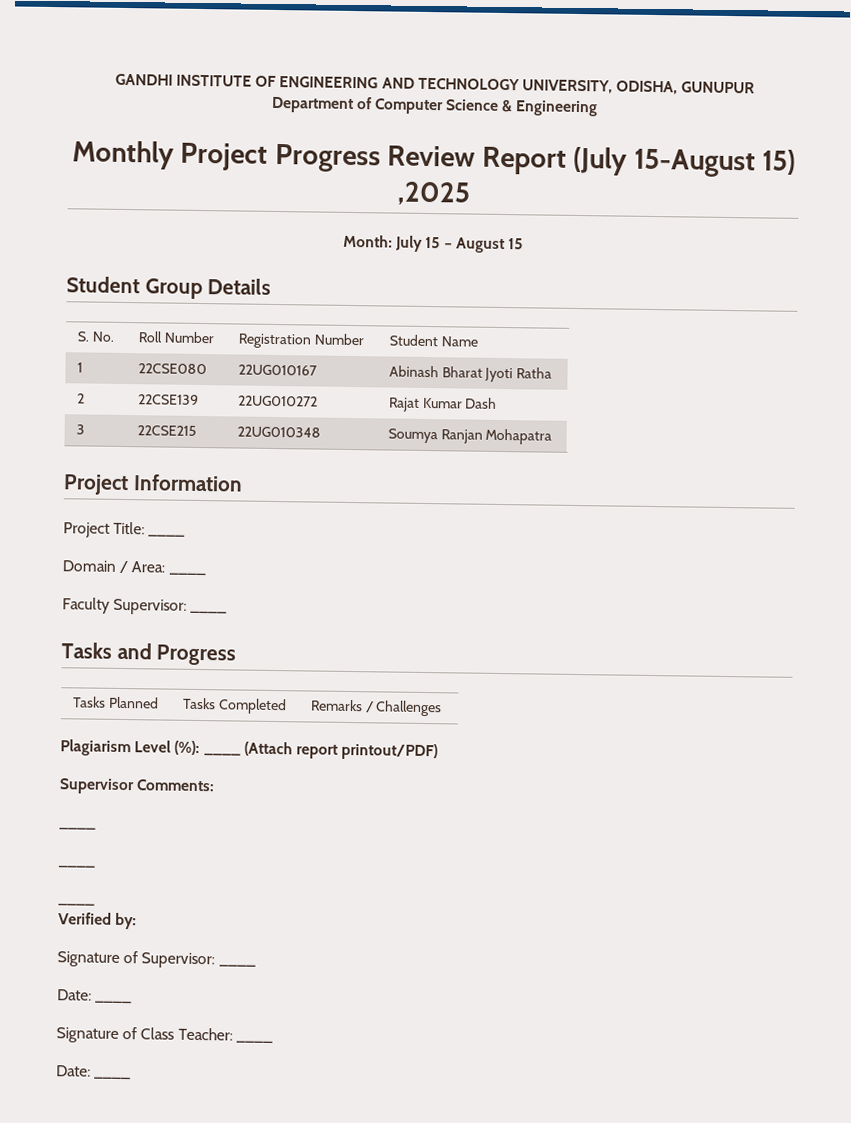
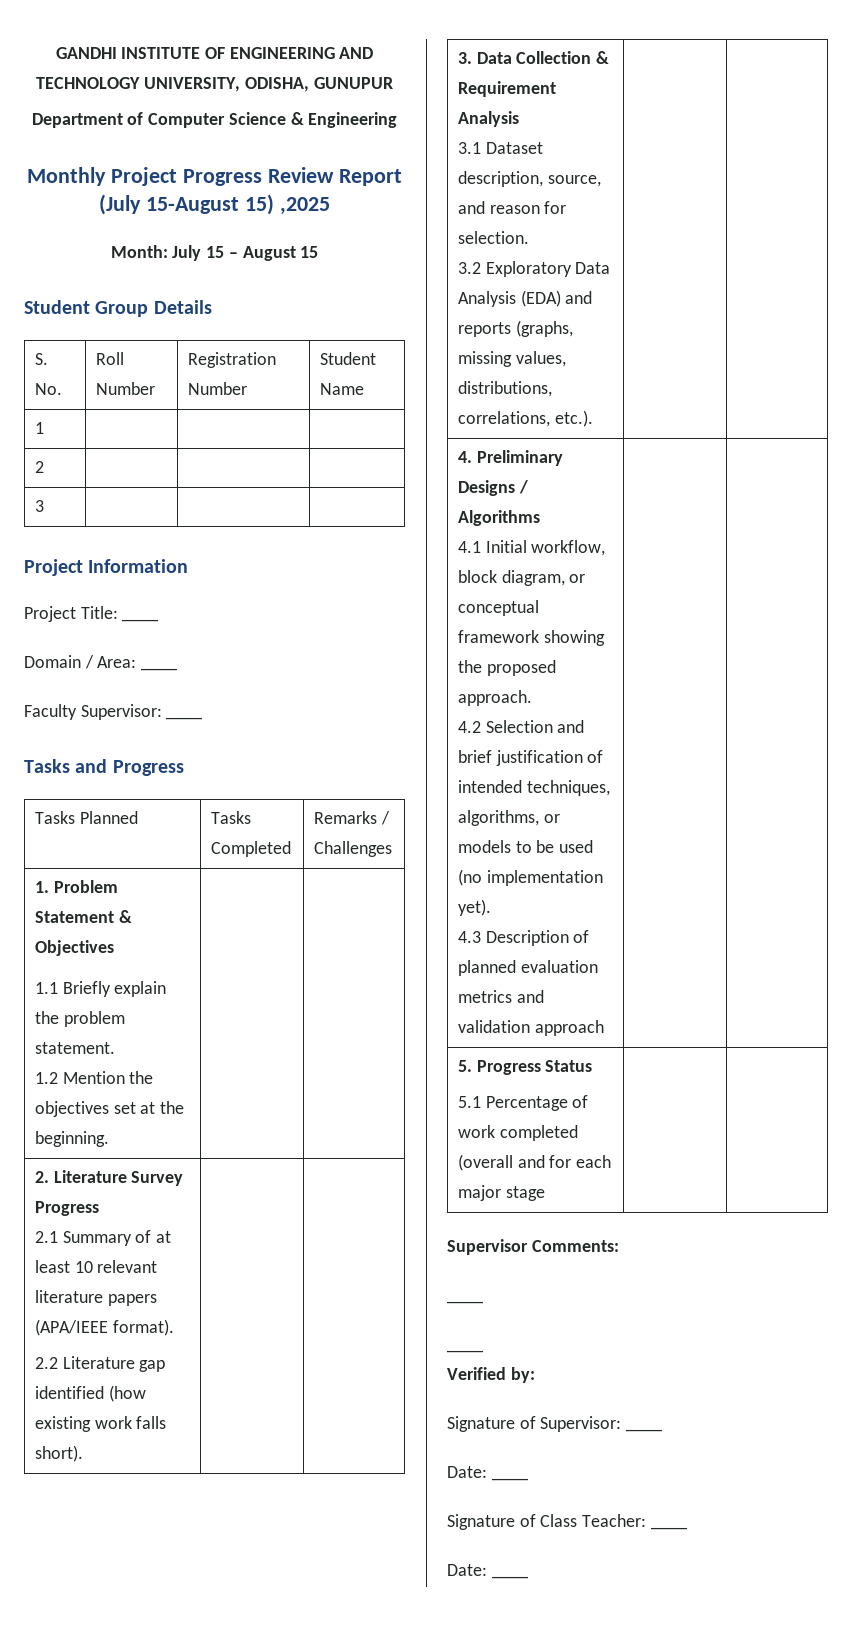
[137,363,207,375] [237,364,317,376] [388,365,553,383] [76,393,85,404] [137,394,199,405] [237,395,318,407] [387,397,498,412] [75,424,85,435] [136,425,197,436] [236,426,321,438] [387,428,553,445] 22CSE080 | 22UG010167 | Abinash Bharat Jyoti Ratha // 2 | 22CSE139 | 22UG010272 | Rajat Kumar Dash // 3 | 22CSE215 | 22UG010348 | Soumya Ranjan Mohapatra -> [34,461,44,473] [34,500,44,512] | | // 2 | | | // 3 | | |
[60,739,439,761] // Plagiarism Level (%): ____ (Attach report printout/PDF) -> [34,880,118,893] [34,910,132,923] [34,940,114,956] [34,981,167,997] [34,1011,125,1027] [34,1042,115,1054] [34,1071,154,1084] [34,1101,185,1117] [34,1131,109,1147] [34,1170,184,1186] [34,1201,99,1216] [34,1230,172,1246] [34,1260,158,1273] [34,1290,157,1306] [34,1319,174,1336] [34,1356,166,1372] [34,1385,146,1402] [34,1416,167,1432] [34,1445,83,1462] [457,51,610,64] [457,81,556,97] [457,111,519,127] [457,142,543,154] [457,171,601,187] [457,201,567,214] [457,231,529,244] [457,261,611,277] [457,290,593,307] [457,320,573,337] [457,351,566,367] [457,381,552,397] [457,410,593,427] [457,450,563,466] [457,480,528,496] [457,510,540,526] [457,540,606,556] [457,570,586,586] [457,600,539,616] [457,630,605,646] [457,660,556,676] [457,690,532,706] [457,720,585,733] [457,750,604,766] [457,780,610,796] [457,810,560,826] [457,840,594,853] [457,869,603,886] [457,899,491,916] [457,930,590,946] [457,960,598,976] [457,990,544,1003] [457,1020,604,1036] [457,1060,593,1075] [457,1095,589,1111] [457,1125,578,1141] [457,1154,612,1171] [457,1185,545,1201] // 1. Problem Statement & Objectives // 1.1 Briefly explain the problem statement. // 1.2 Mention the objectives set at the beginning. | | // 2. Literature Survey Progress // 2.1 Summary of at least 10 relevant literature papers (APA/IEEE format). // 2.2 Literature gap identified (how existing work falls short). | | // 3. Data Collection & Requirement Analysis // 3.1 Dataset description, source, and reason for selection. // 3.2 Exploratory Data Analysis (EDA) and reports (graphs, missing values, distributions, correlations, etc.). | | // 4. Preliminary Designs / Algorithms // 4.1 Initial workflow, block diagram, or conceptual framework showing the proposed approach. // 4.2 Selection and brief justification of intended techniques, algorithms, or models to be used (no implementation yet). // 4.3 Description of planned evaluation metrics and validation approach | | // 5. Progress Status // 5.1 Percentage of work completed (overall and for each major stage | |
[58,903,95,906] // ____ -> (483, 1351) none

